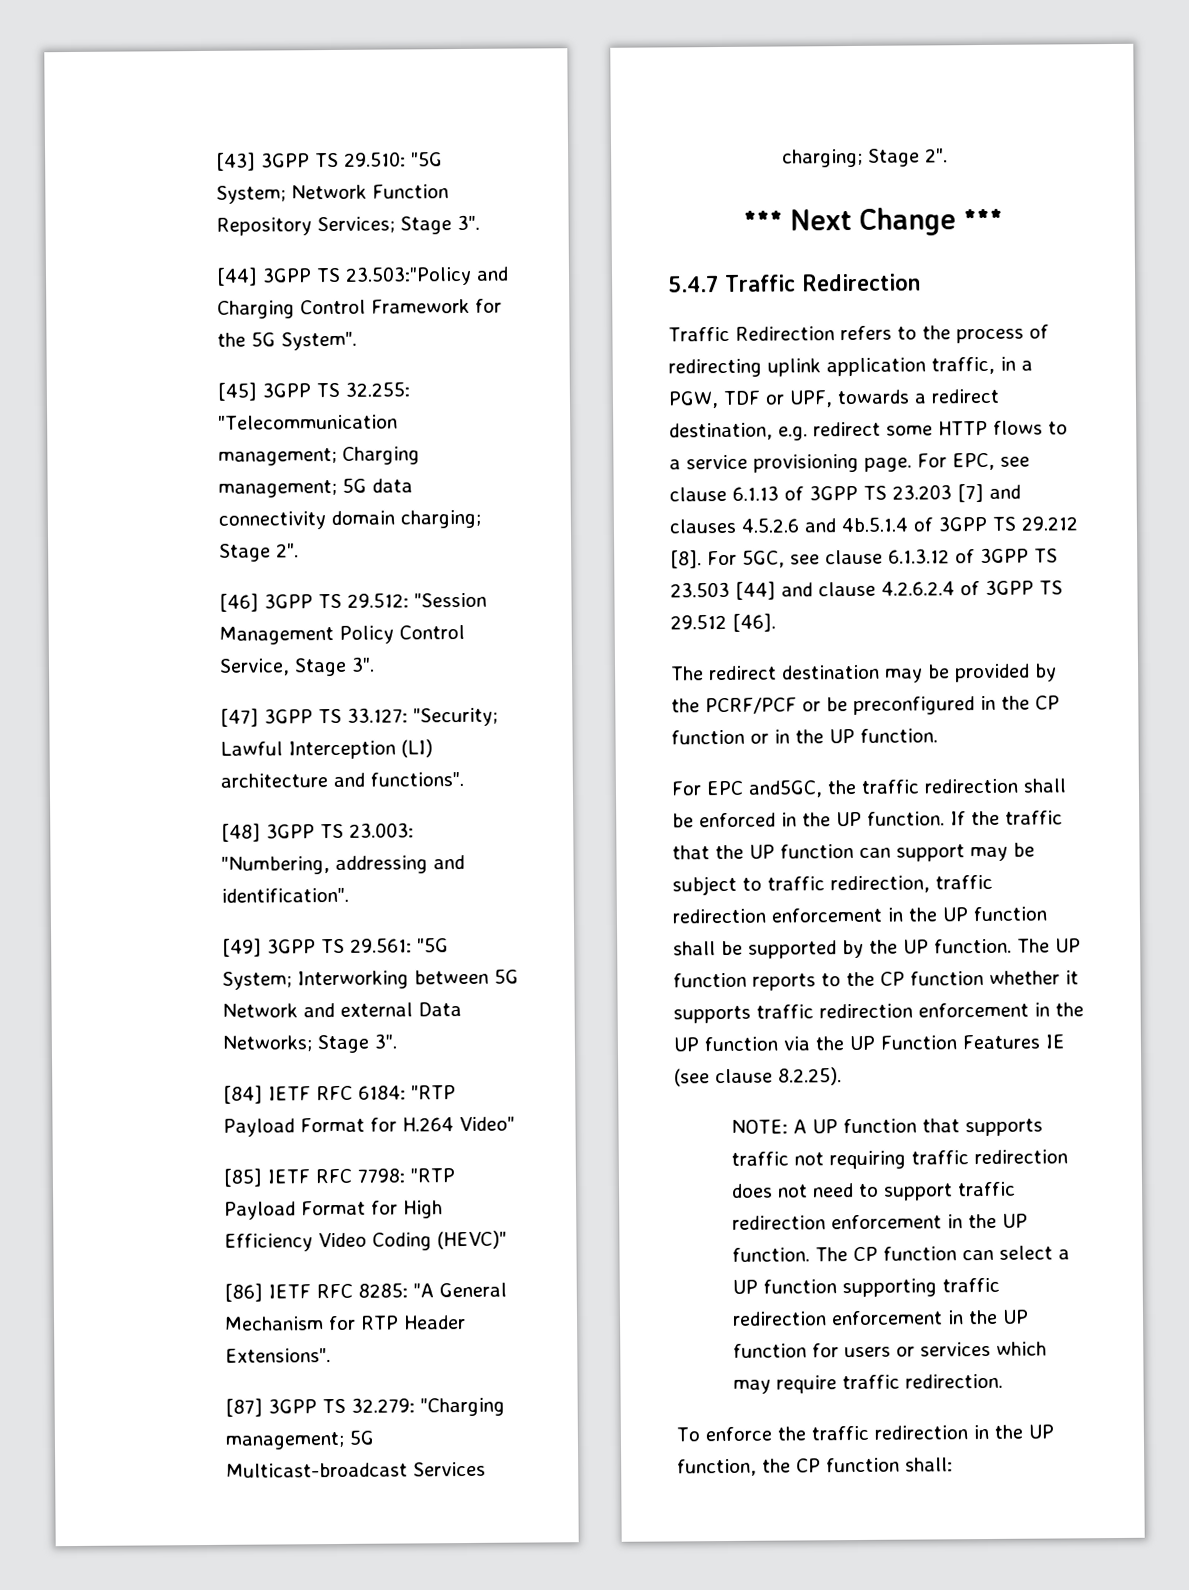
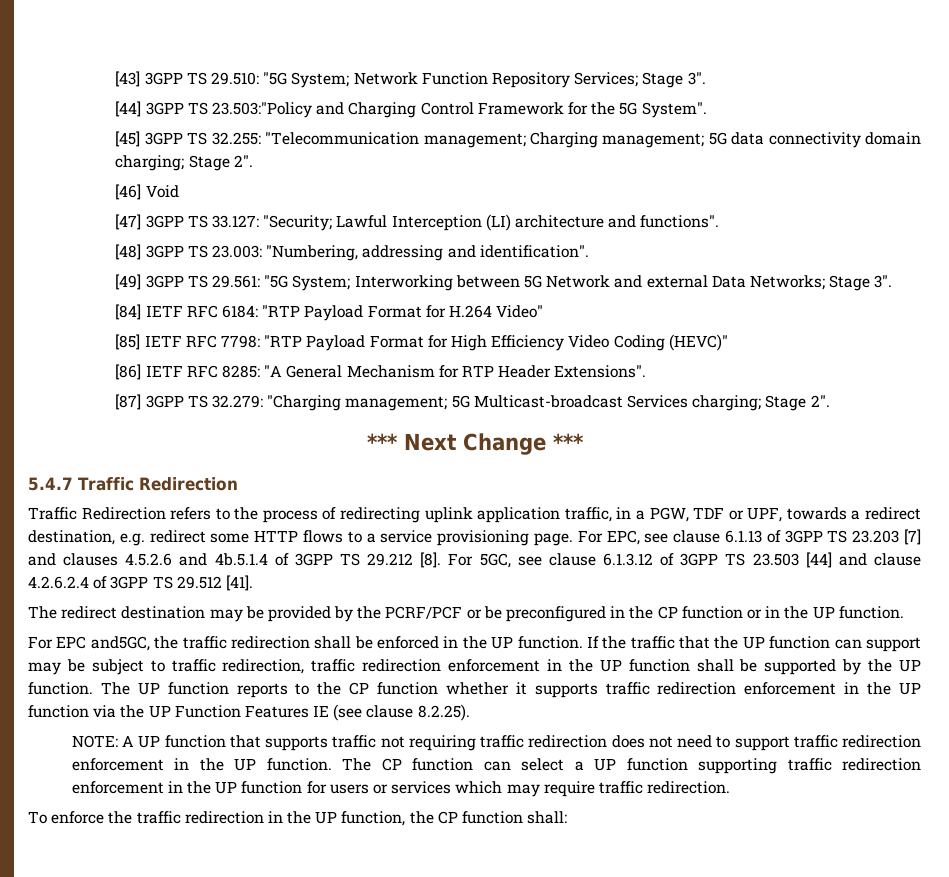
[263,592,487,609] [218,624,465,645] [218,656,375,677] 3GPP TS 29.512: "Session Management Policy Control Service, Stage 3". -> [145,185,179,198] Void
[732,613,776,632] [46]. -> [225,575,253,591] [41].

